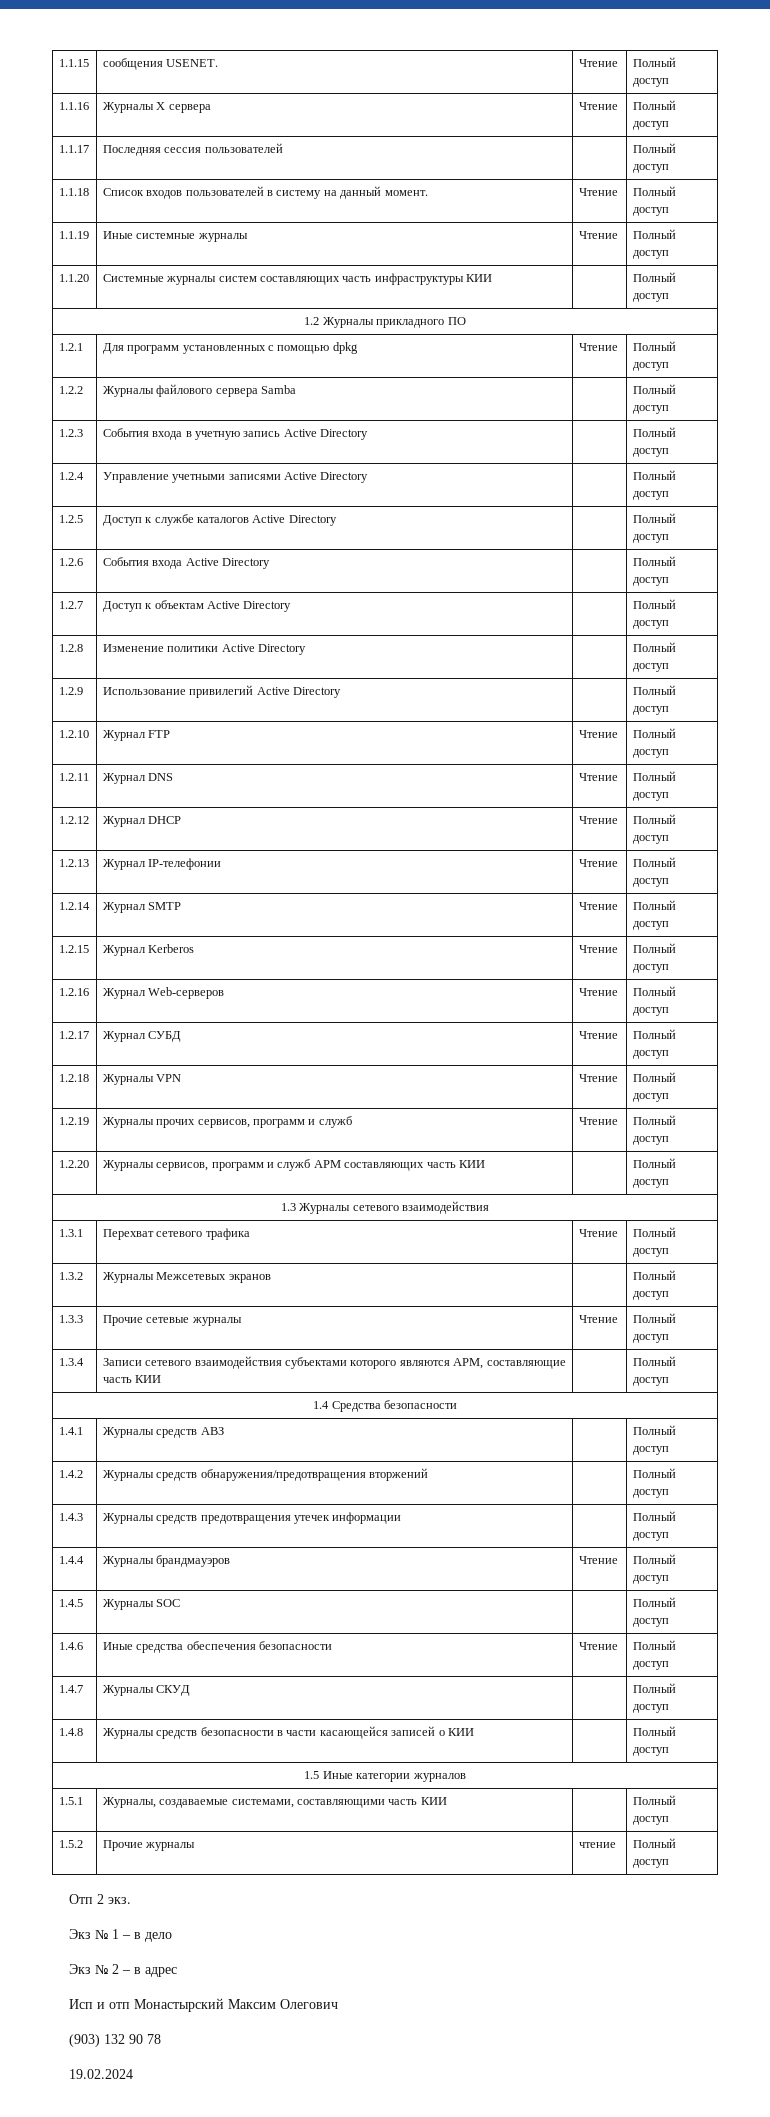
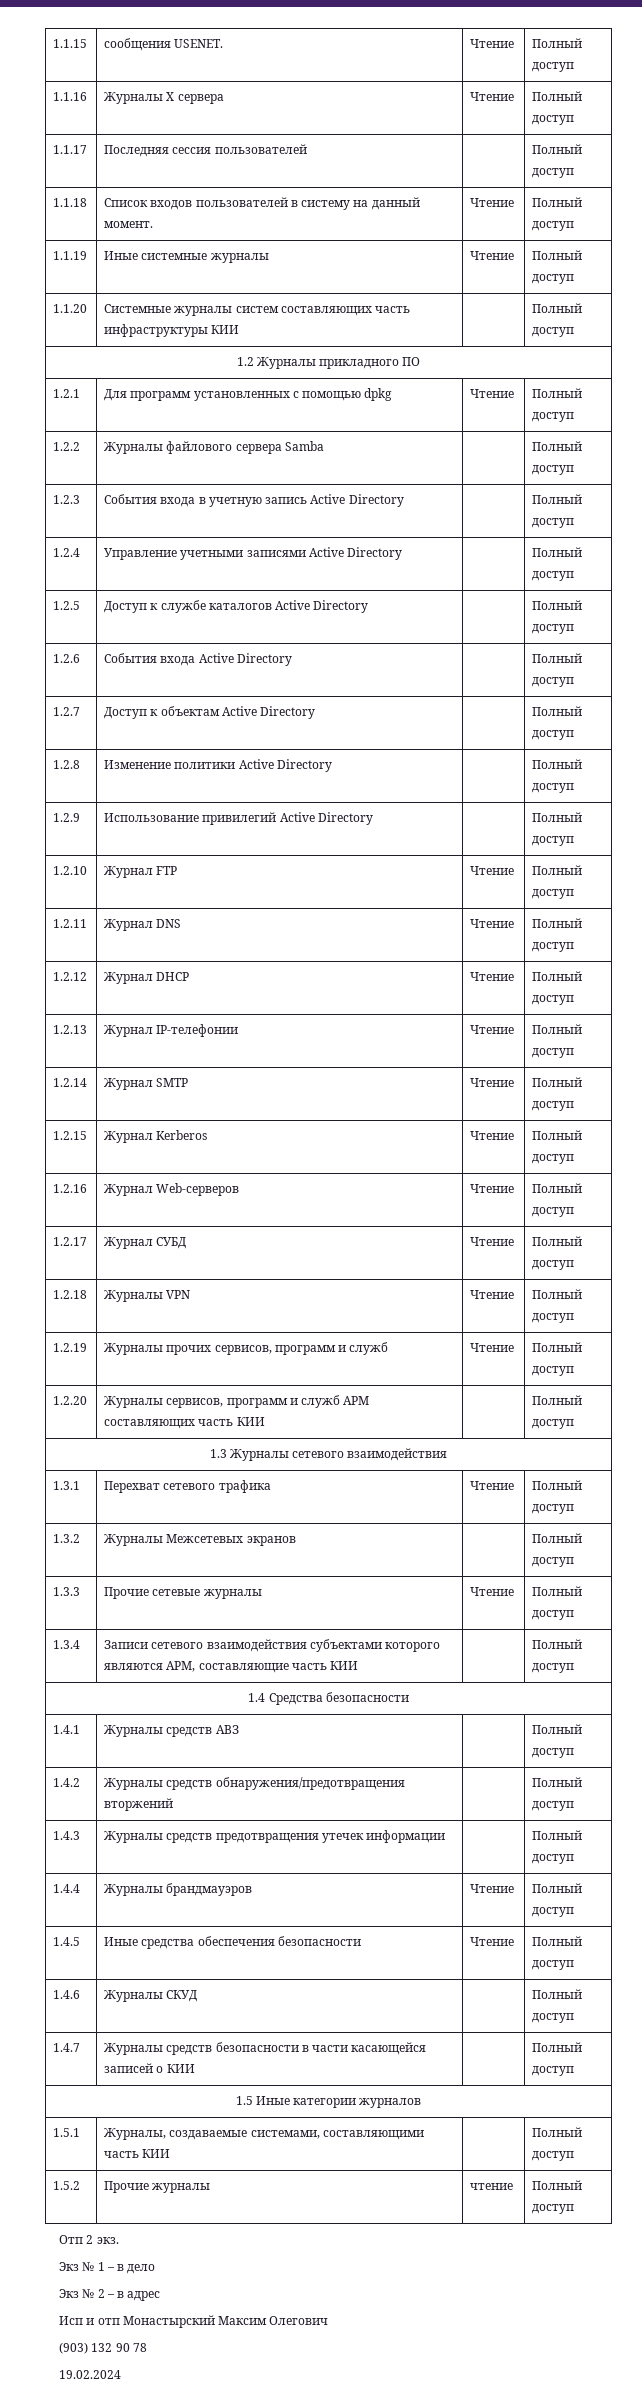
[102,1599,181,1610] [632,1597,676,1607] [632,1618,669,1627] [58,1642,83,1650] | Журналы SOC | | Полный доступ // 1.4.6 -> (81, 1941) none
[58,1685,83,1693] 1.4.7 -> [53,1990,81,1999] 1.4.6
[58,1728,83,1736] 1.4.8 -> [53,2043,81,2052] 1.4.7

